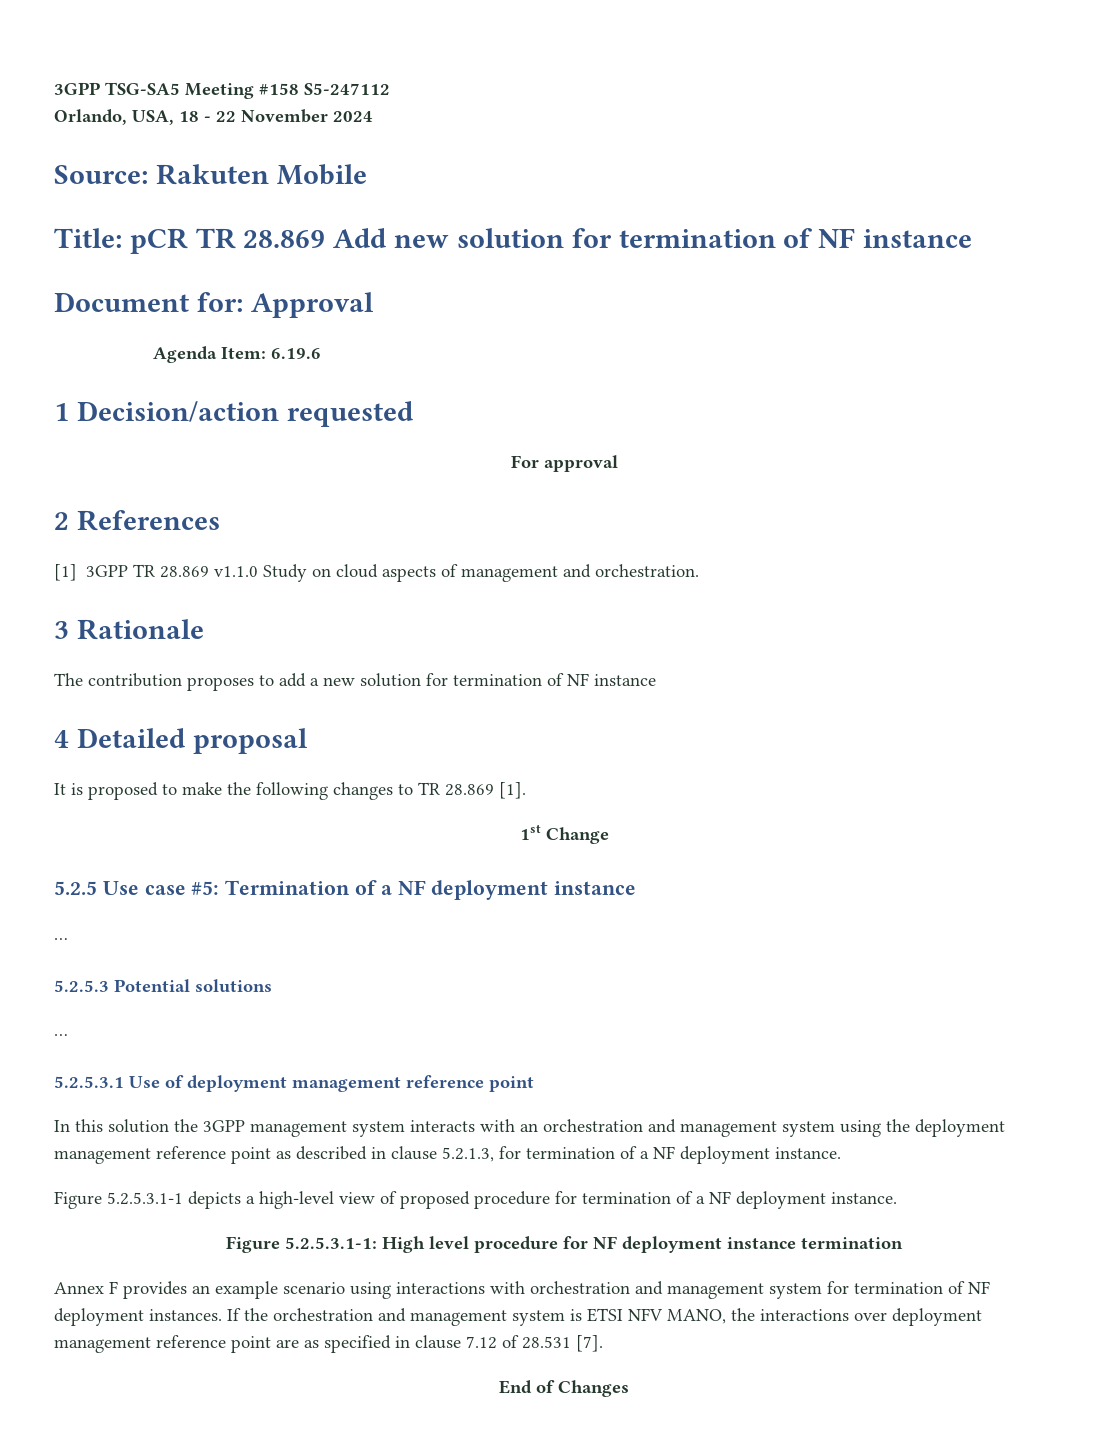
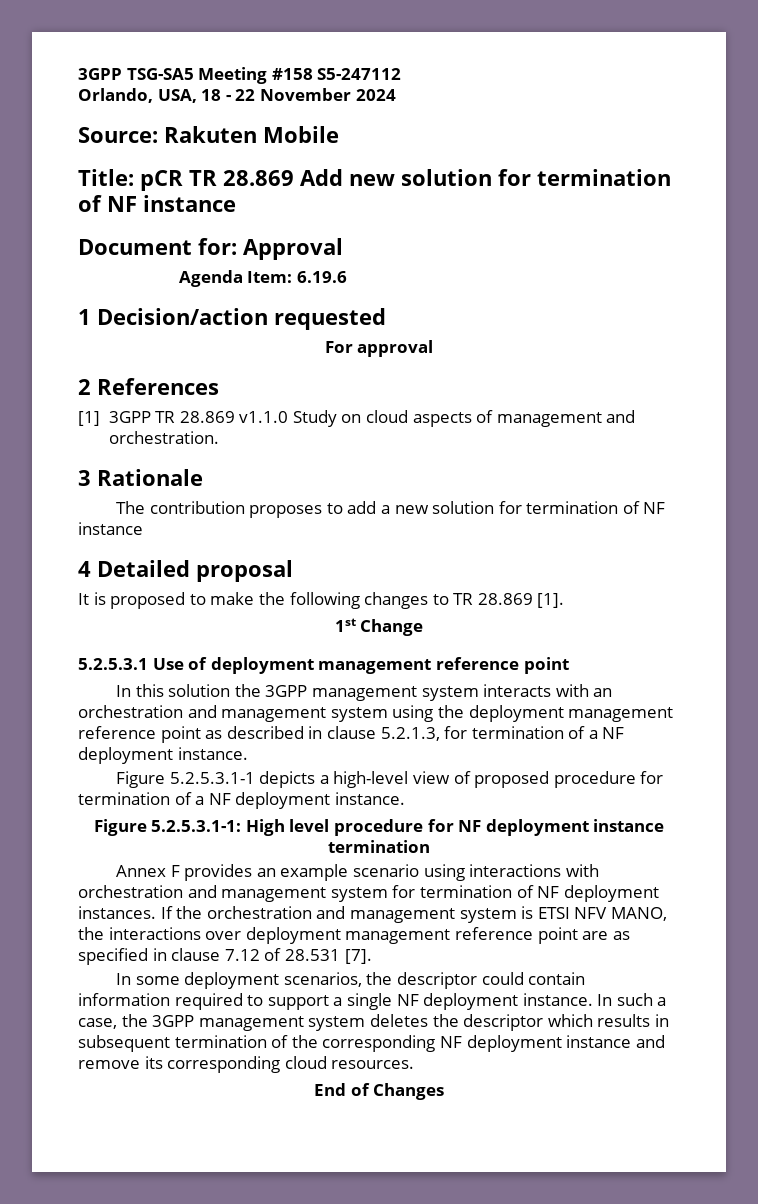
[54,880,637,900] [54,938,68,940] [54,979,272,993] [54,1034,68,1036] // 5.2.5 Use case #5: Termination of a NF deployment instance // … // 5.2.5.3 Potential solutions // … -> (424, 627) none
(603, 1343) none -> [115,972,586,989] [78,993,667,1010] [78,1014,669,1031] [78,1035,665,1052] [78,1056,415,1073] // In some deployment scenarios, the descriptor could contain information required to support a single NF deployment instance. In such a case, the 3GPP management system deletes the descriptor which results in subsequent termination of the corresponding NF deployment instance and remove its corresponding cloud resources.

